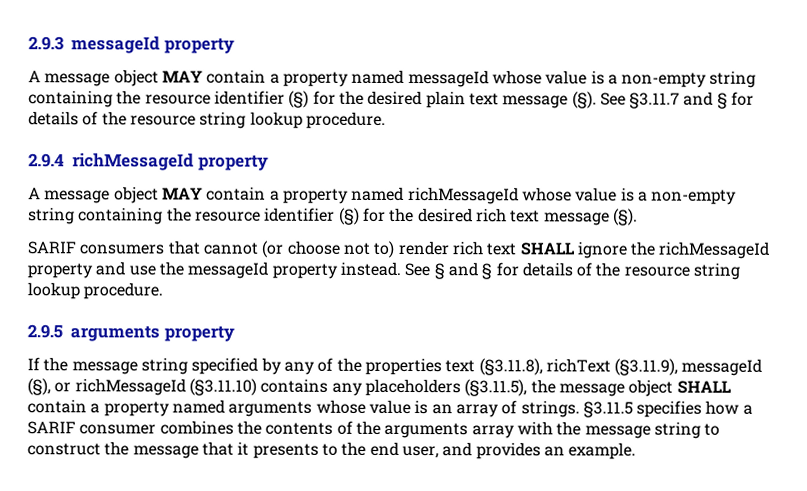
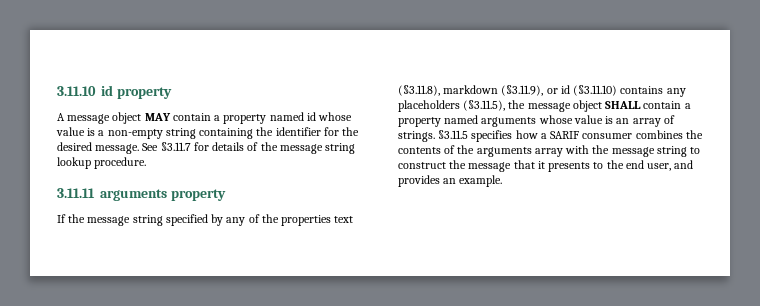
[28,36,235,54] [28,69,757,88] [28,90,755,109] [28,111,386,129] [28,153,269,171] [28,186,738,205] [28,207,638,226] [27,240,771,259] [27,261,741,280] [27,282,164,300] [27,324,63,339] 2.9.3 messageId property // A message object MAY contain a property named messageId whose value is a non-empty string containing the resource identifier (§) for the desired plain text message (§). See §3.11.7 and § for details of the resource string lookup procedure. // 2.9.4 richMessageId property // A message object MAY contain a property named richMessageId whose value is a non-empty string containing the resource identifier (§) for the desired rich text message (§). // SARIF consumers that cannot (or choose not to) render rich text SHALL ignore the richMessageId property and use the messageId property instead. See § and § for details of the resource string lookup procedure. // 2.9.5 -> [57,85,172,99] [57,112,353,124] [56,127,360,139] [57,142,356,154] [57,157,147,169] [57,188,95,198] 3.11.10 id property // A message object MAY contain a property named id whose value is a non-empty string containing the identifier for the desired message. See §3.11.7 for details of the message string lookup procedure. // 3.11.11
[545,358,763,376] [27,378,186,396] richText (§3.11.9), messageId (§), or richMessageId -> [443,85,570,96] markdown (§3.11.9), or id

